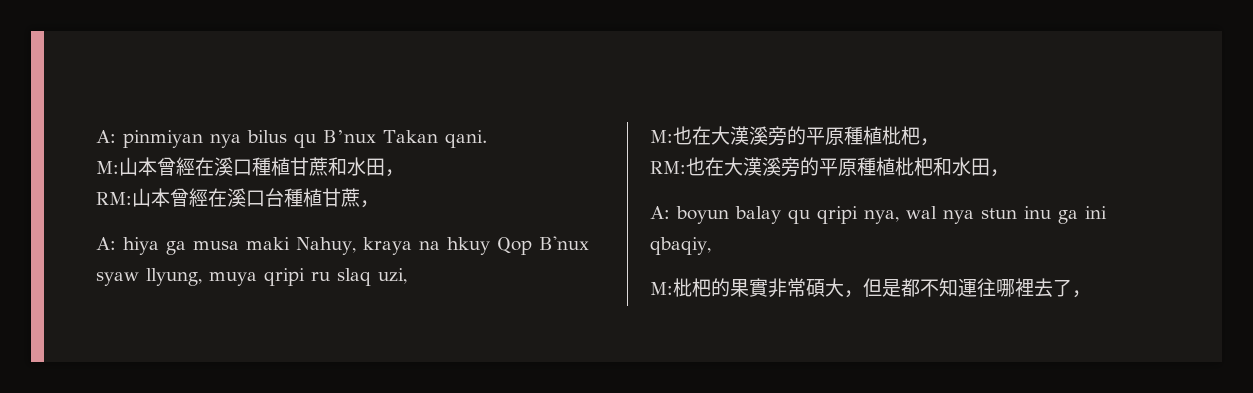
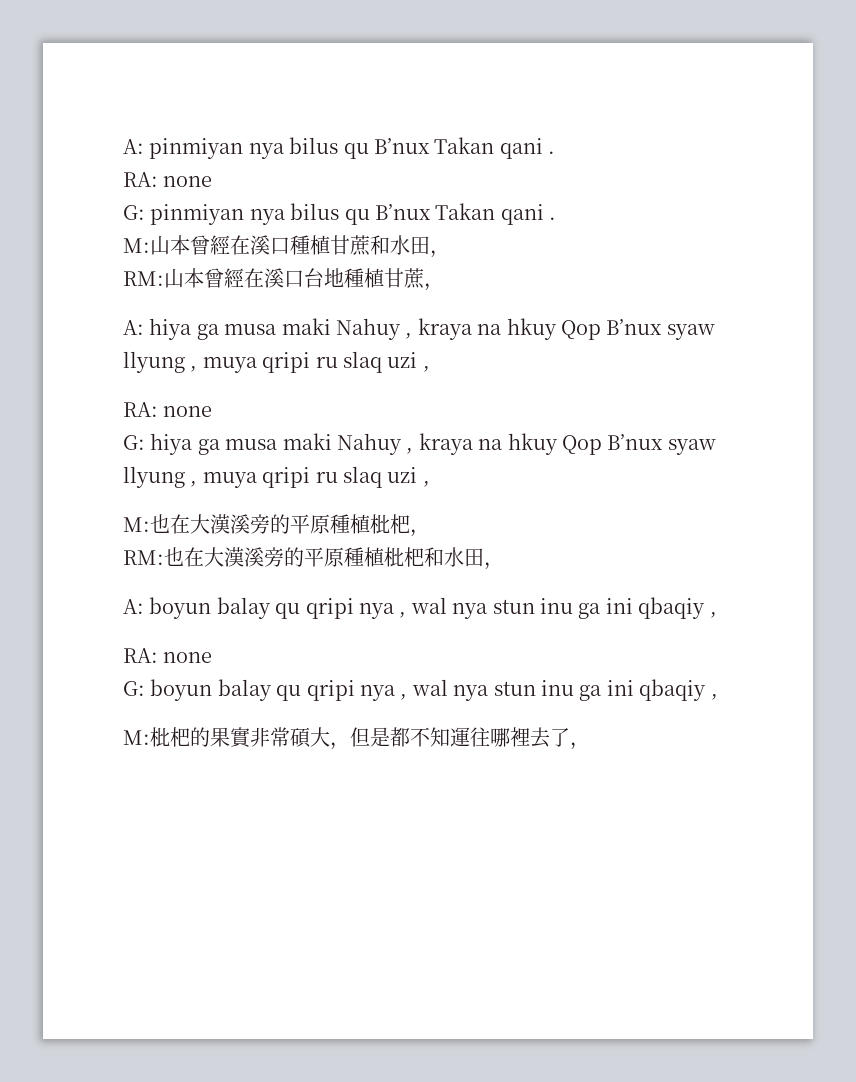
[444,130,487,148] qani. -> [499,138,556,159] [123,172,213,187] [123,203,557,225] qani . // RA: none // G: pinmiyan nya bilus qu B’nux Takan qani .
(284, 197) none -> [324,268,344,287] 地
[296,236,589,255] [96,268,407,286] Nahuy, kraya na hkuy Qop B'nux syaw llyung, muya qripi ru slaq uzi, -> [336,318,715,340] [123,351,430,373] [123,402,213,417] [123,433,716,455] [123,466,430,488] Nahuy , kraya na hkuy Qop B’nux syaw llyung , muya qripi ru slaq uzi , // RA: none // G: hiya ga musa maki Nahuy , kraya na hkuy Qop B’nux syaw llyung , muya qripi ru slaq uzi ,
[864,206,1107,224] [650,237,711,255] nya, wal nya stun inu ga ini qbaqiy, -> [359,597,717,619] [123,648,213,663] [123,679,718,701] nya , wal nya stun inu ga ini qbaqiy , // RA: none // G: boyun balay qu qripi nya , wal nya stun inu ga ini qbaqiy ,

